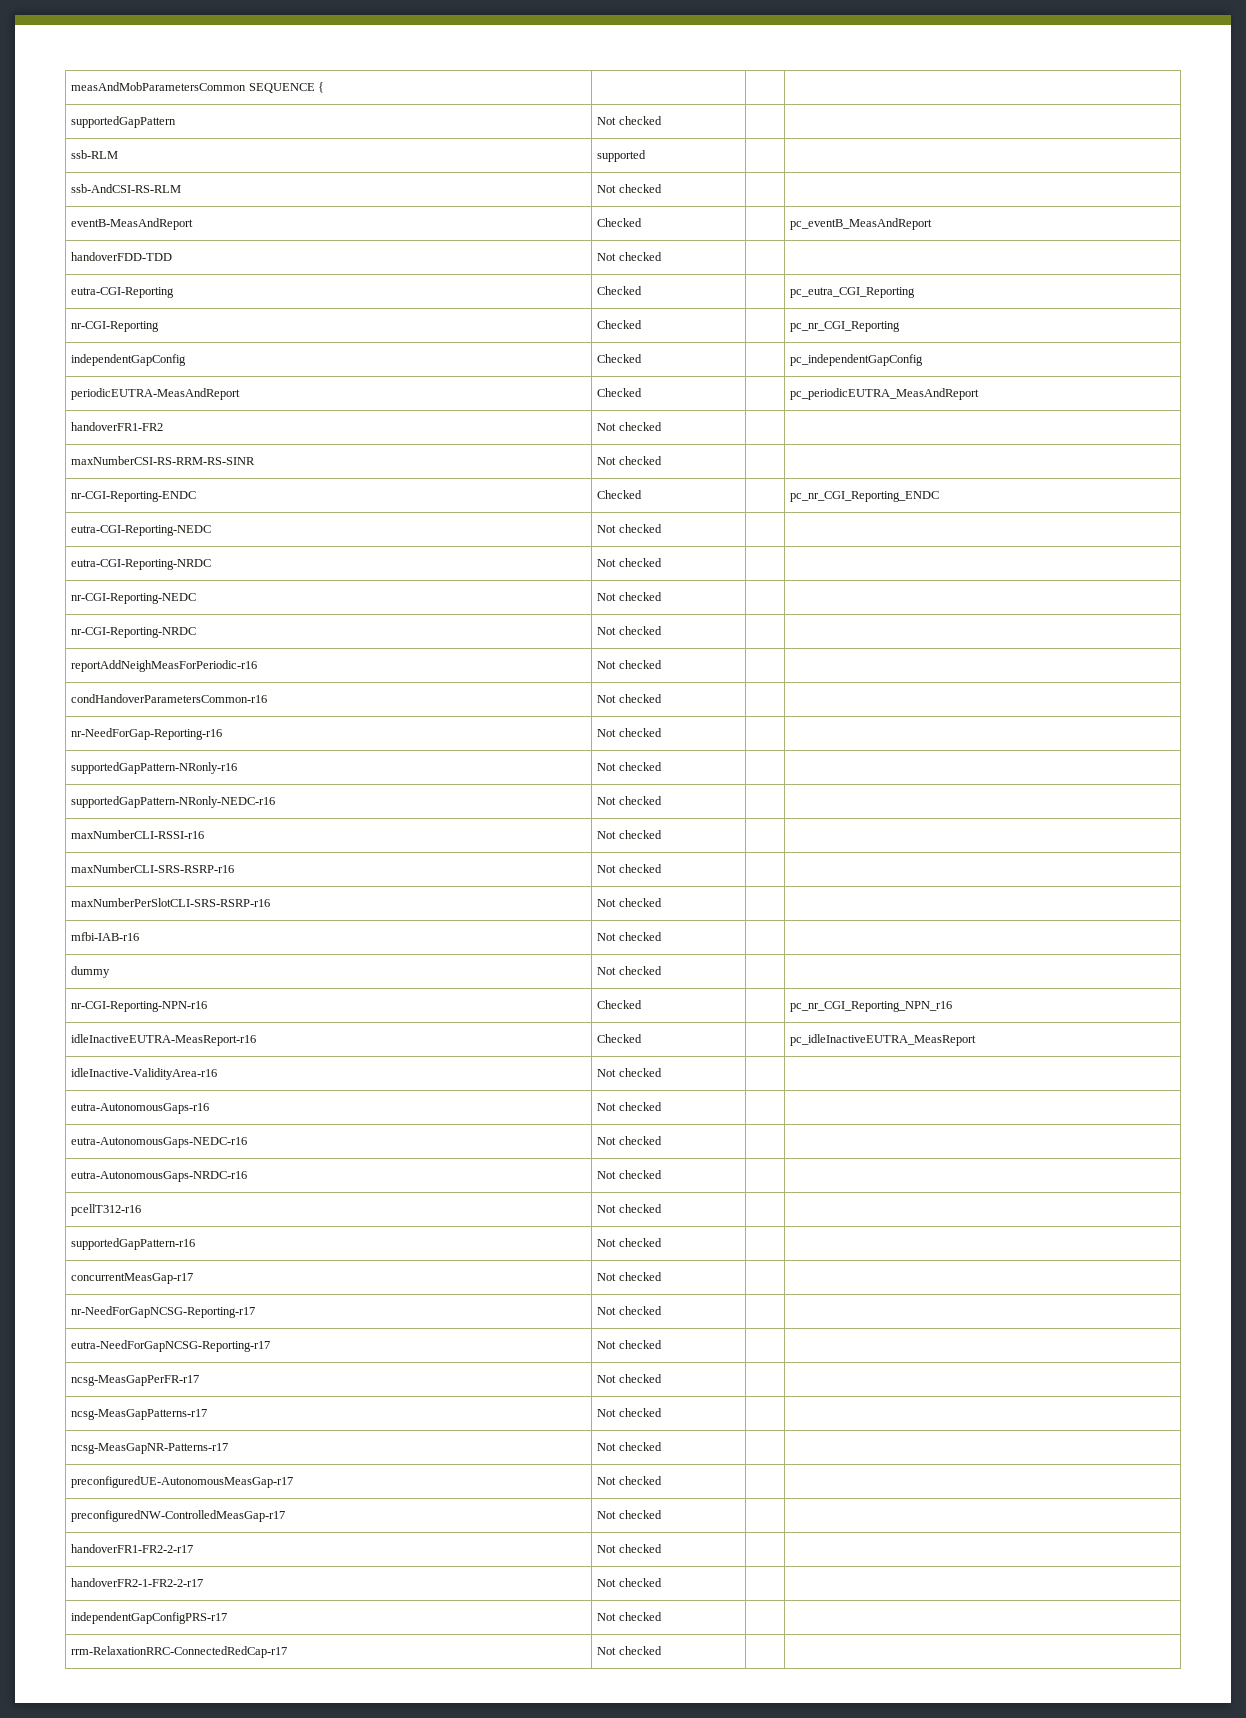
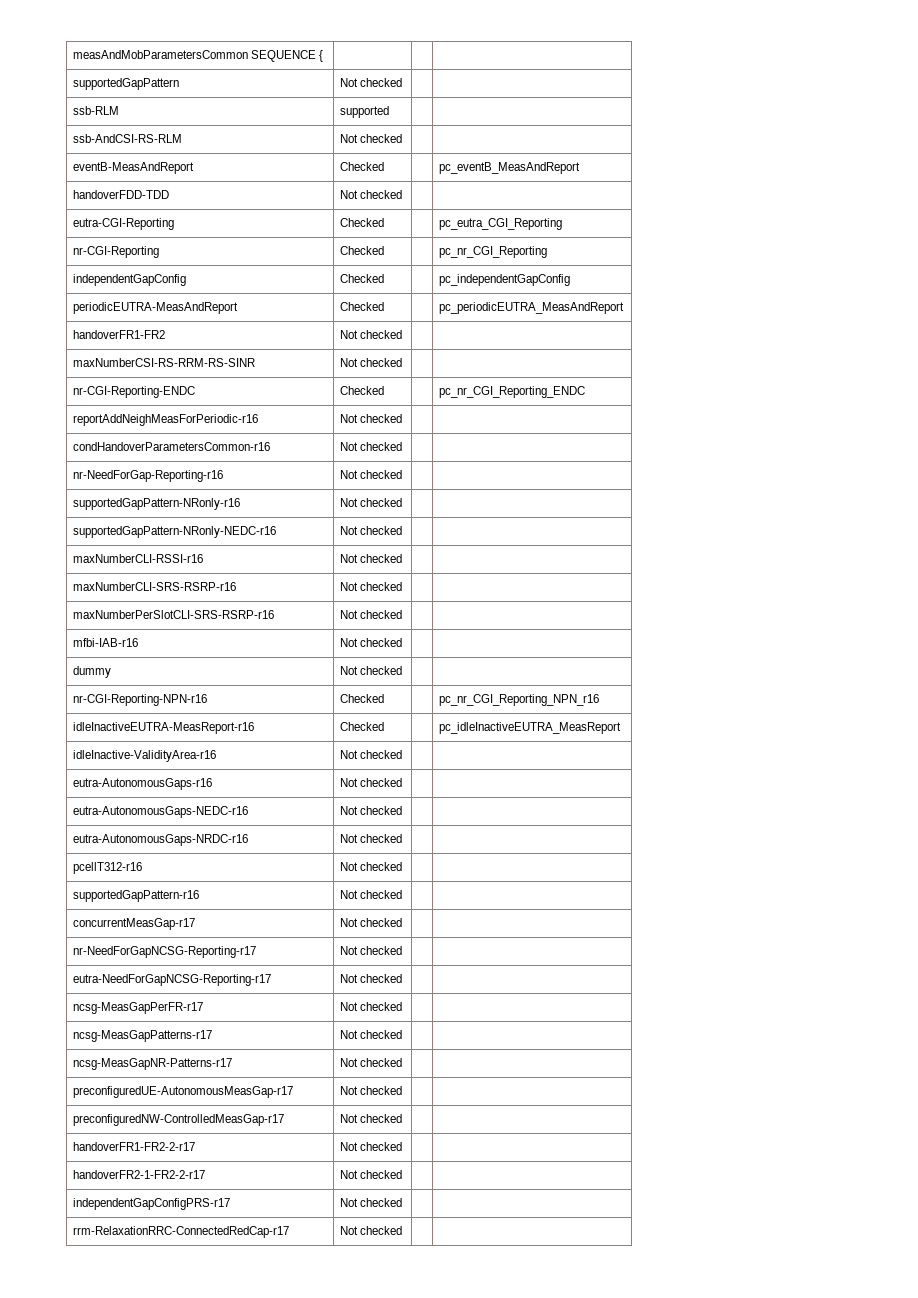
[71,525,212,536] [597,524,662,533] [71,559,212,570] [597,558,662,567] [71,593,197,604] [597,592,662,601] [71,627,197,638] [597,626,662,635] // eutra-CGI-Reporting-NEDC | Not checked | | // eutra-CGI-Reporting-NRDC | Not checked | | // nr-CGI-Reporting-NEDC | Not checked | | // nr-CGI-Reporting-NRDC | Not checked | | -> (586, 392) none

